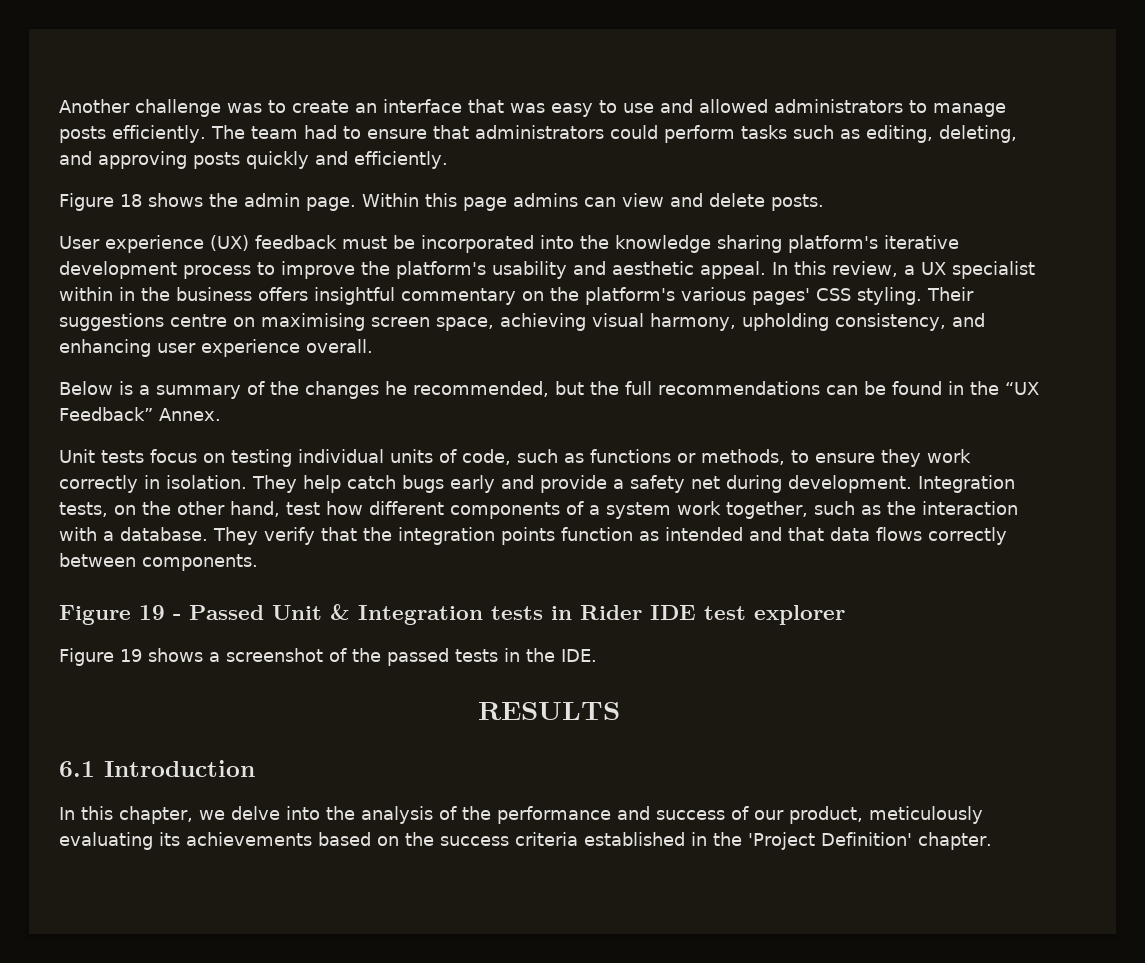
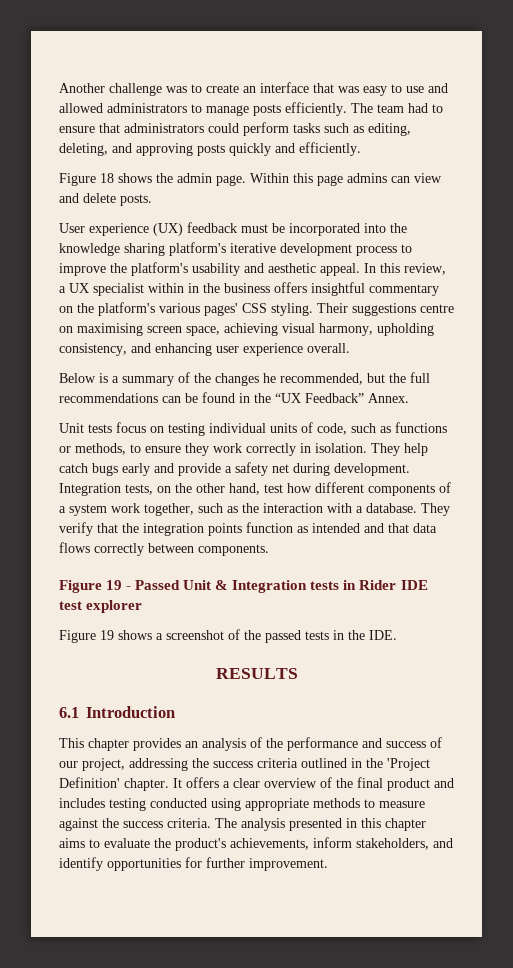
[59,806,355,824] In this chapter, we delve into the -> [59,738,198,751] This chapter provides an
[789,806,983,824] [59,832,399,850] product, meticulously evaluating its achievements based on -> [82,758,188,771] project, addressing
[584,832,685,846] established -> [301,758,347,768] outlined
(992, 841) none -> [173,777,454,791] [59,798,425,811] [59,818,426,831] [59,837,453,851] [59,857,328,871] It offers a clear overview of the final product and includes testing conducted using appropriate methods to measure against the success criteria. The analysis presented in this chapter aims to evaluate the product's achievements, inform stakeholders, and identify opportunities for further improvement.

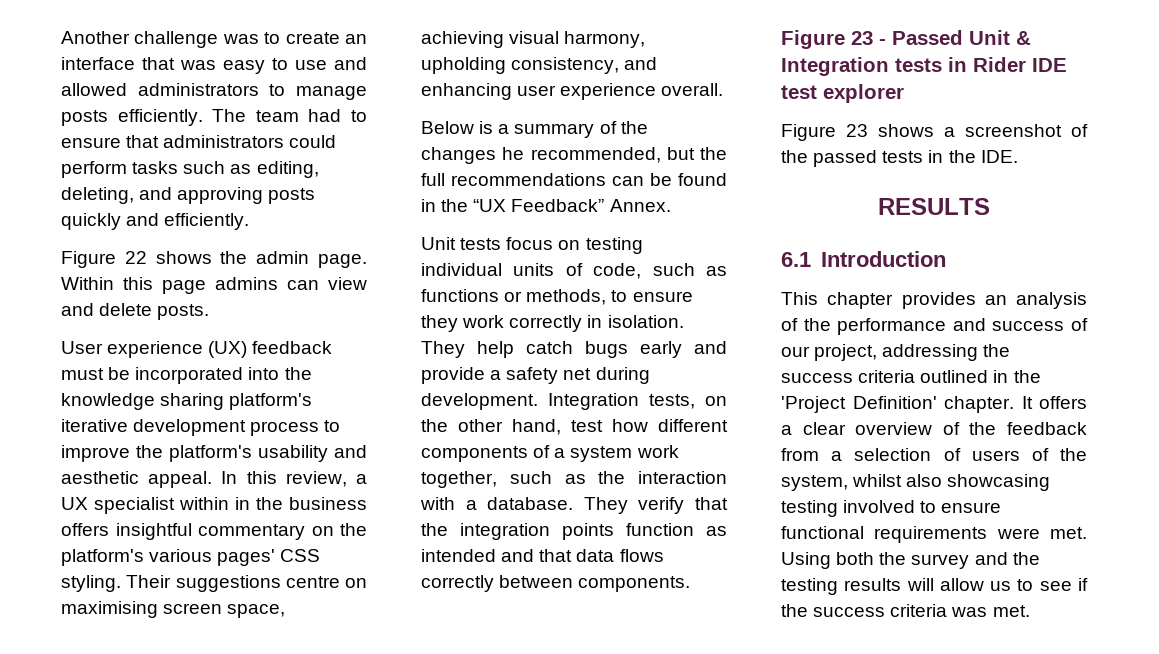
[100,173,114,183] 18 -> [124,251,147,264] 22
[106,580,123,590] 19 -> [851,31,873,45] 23
[100,630,114,640] 19 -> [846,124,868,137] 23
[357,777,454,791] [59,798,425,811] [59,818,426,831] [59,837,453,851] [59,857,328,871] final product and includes testing conducted using appropriate methods to measure against the success criteria. The analysis presented in this chapter aims to evaluate the product's achievements, inform stakeholders, and identify opportunities for further improvement. -> [1007,422,1087,435] [781,448,1087,461] [781,474,1051,491] [781,500,1002,517] [781,526,1087,543] [781,552,1040,569] [781,578,1088,595] [781,604,1030,617] feedback from a selection of users of the system, whilst also showcasing testing involved to ensure functional requirements were met. Using both the survey and the testing results will allow us to see if the success criteria was met.

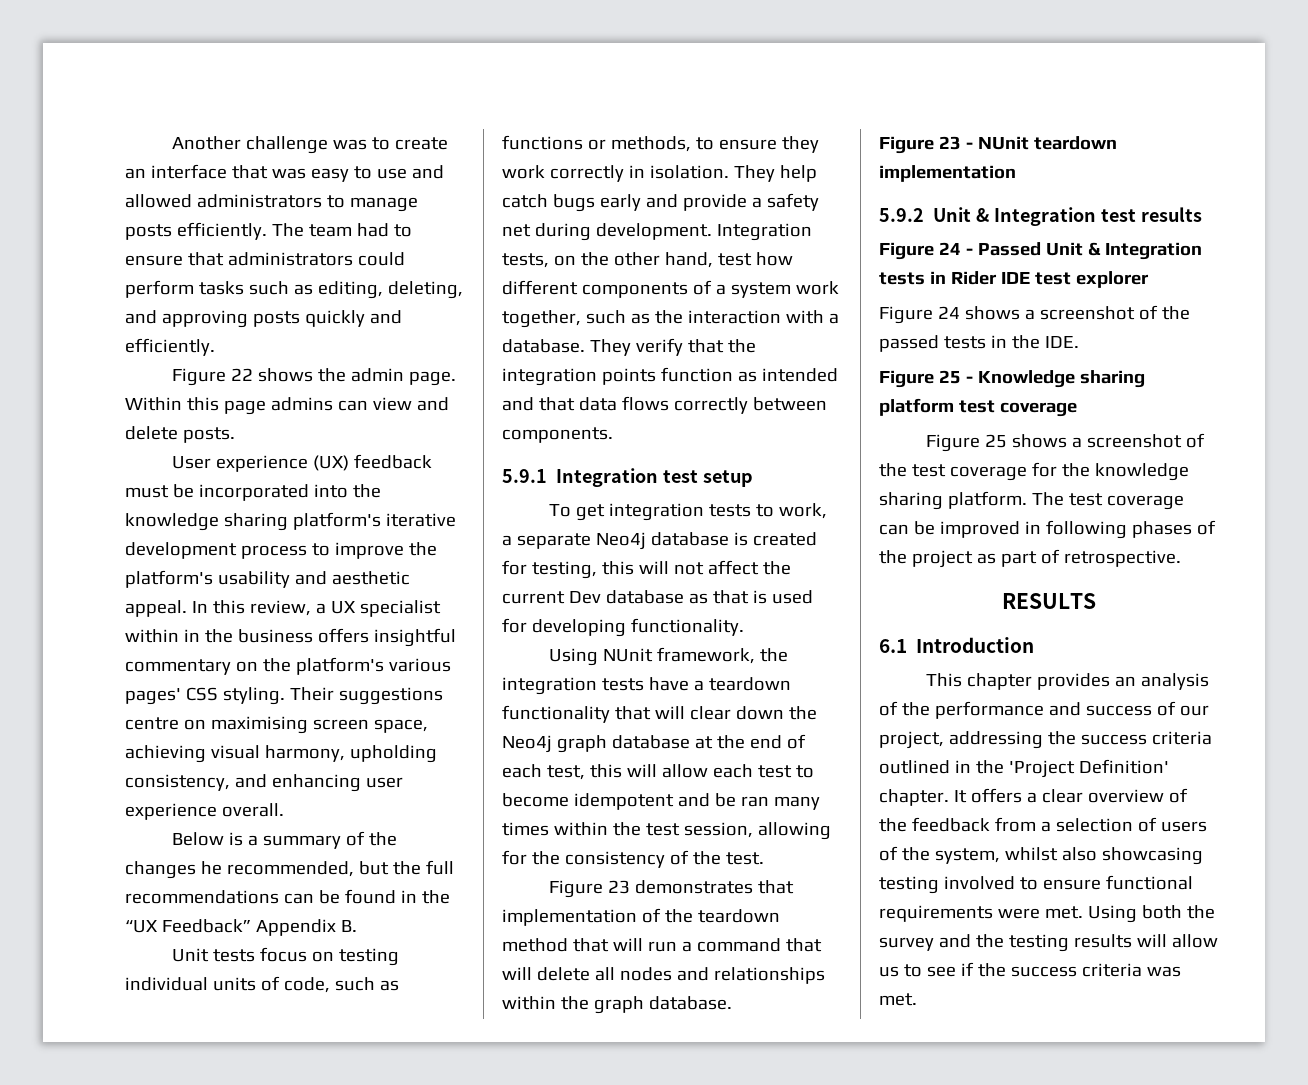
[609,199,671,212] Annex. -> [255,919,357,936] Appendix B.
[781,30,873,49] Figure 23 -> [502,468,753,487] [549,503,828,521] [502,532,817,550] [502,560,791,579] [502,590,813,604] [502,618,744,637] [549,647,789,666] [502,677,791,695] [502,705,817,723] [502,734,806,753] [502,764,814,780] [502,793,820,810] [502,822,831,840] [502,850,764,868] [549,880,795,898] [502,908,780,926] [502,938,822,952] [502,967,825,984] [502,996,732,1014] [879,136,1117,154] [879,165,1016,182] [879,207,1202,226] [879,242,961,260] 5.9.1 Integration test setup // To get integration tests to work, a separate Neo4j database is created for testing, this will not affect the current Dev database as that is used for developing functionality. // Using NUnit framework, the integration tests have a teardown functionality that will clear down the Neo4j graph database at the end of each test, this will allow each test to become idempotent and be ran many times within the test session, allowing for the consistency of the test. // Figure 23 demonstrates that implementation of the teardown method that will run a command that will delete all nodes and relationships within the graph database. // Figure 23 - NUnit teardown implementation // 5.9.2 Unit & Integration test results // Figure 24
[846,124,868,137] 23 -> [937,306,960,319] 24
(1018, 156) none -> [879,370,1145,388] [879,398,1077,417] [926,433,1206,452] [879,462,1189,481] [879,491,1184,510] [879,520,1216,539] [879,549,1181,568] // Figure 25 - Knowledge sharing platform test coverage // Figure 25 shows a screenshot of the test coverage for the knowledge sharing platform. The test coverage can be improved in following phases of the project as part of retrospective.

